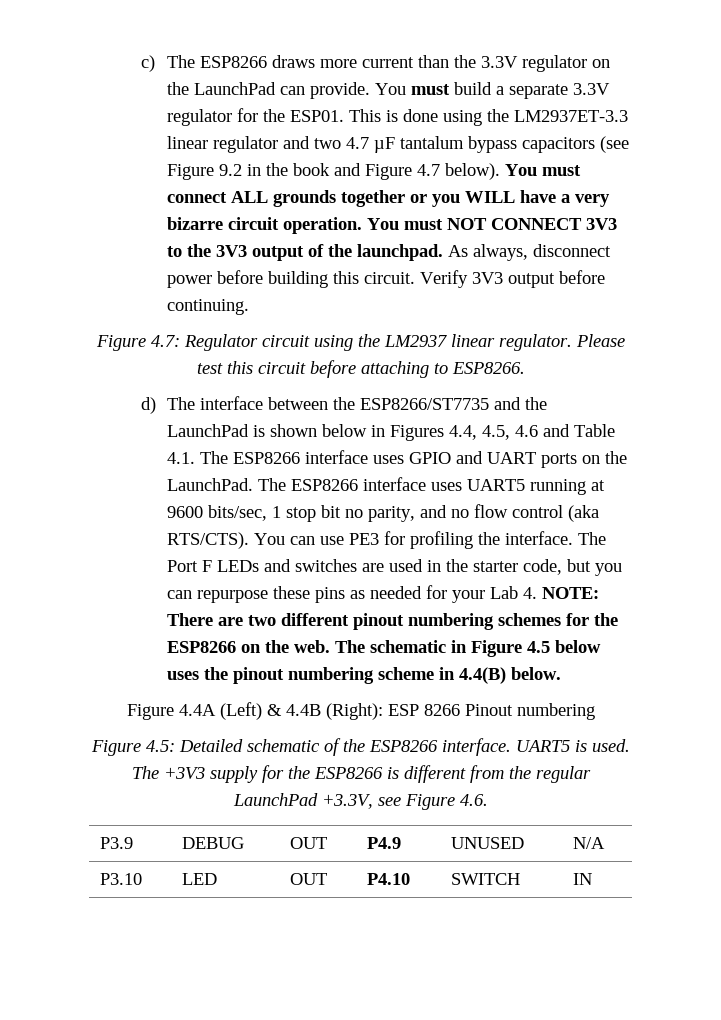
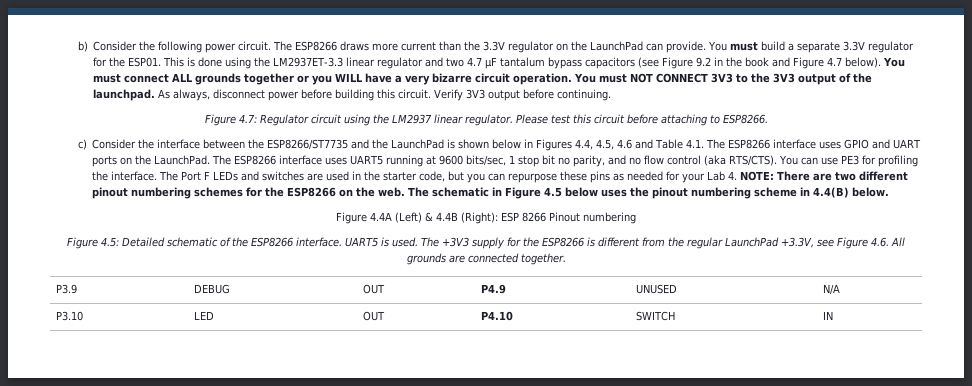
[141,55,156,72] c) -> [77,41,272,53] b) Consider the following power circuit.
[141,397,196,414] d) The -> [77,139,155,150] c) Consider the
(488, 800) none -> [890,237,905,246] [406,253,566,265] All grounds are connected together.

